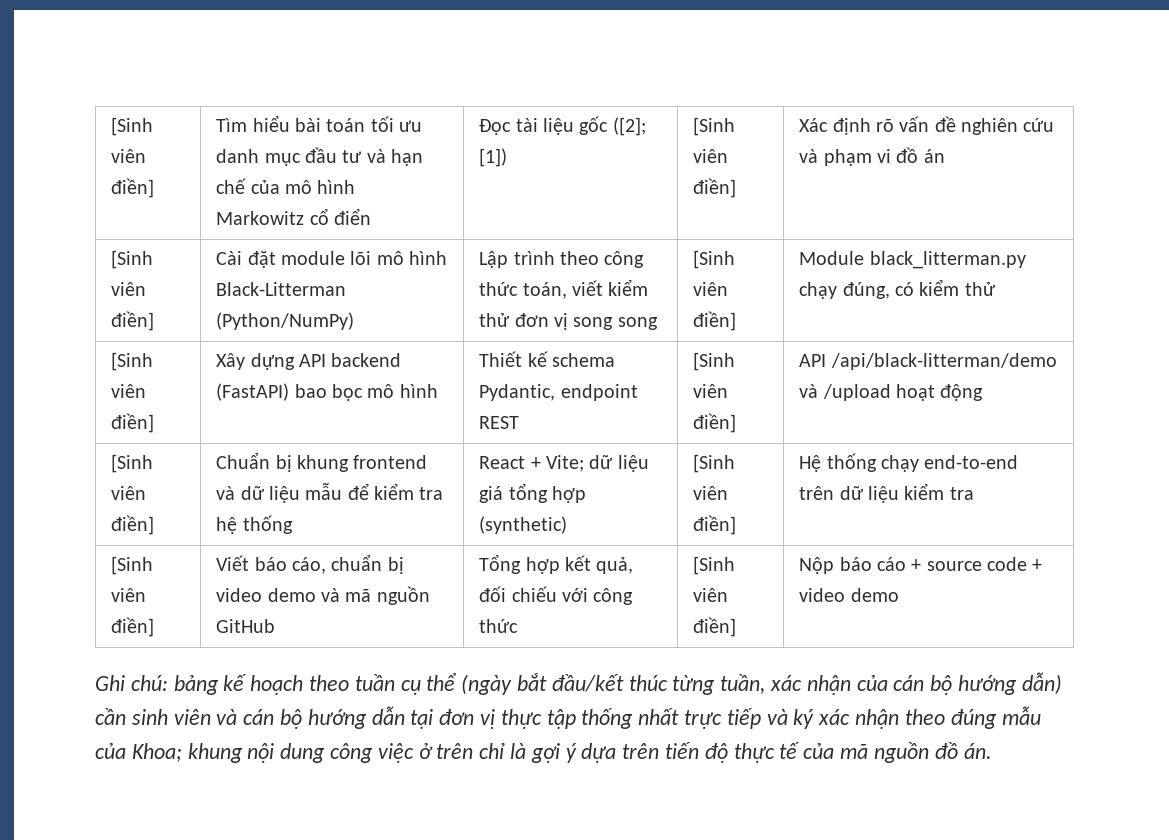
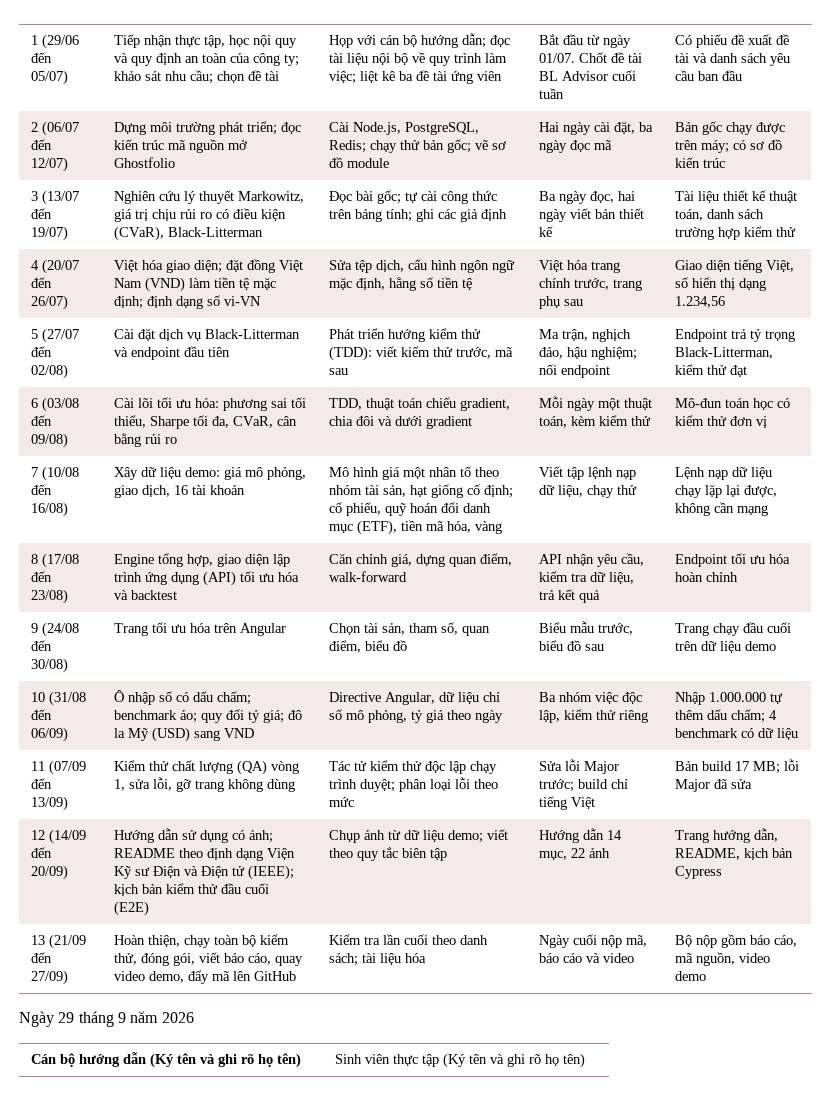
[111,117,154,136] [111,149,147,163] [111,178,155,198] [216,115,422,132] [216,147,423,166] [216,178,356,194] [216,208,371,225] [479,116,646,136] [479,148,508,167] [693,117,736,136] [693,149,729,163] [693,178,737,198] [799,116,1055,135] [799,147,945,166] [111,250,154,269] [111,282,147,296] [111,311,155,331] [216,251,447,268] [216,282,347,296] [216,312,355,330] [479,251,645,268] [479,279,649,299] [479,313,658,330] [693,250,736,269] [693,282,729,296] [693,311,737,331] [799,251,1026,269] [799,279,996,299] [111,352,154,371] [111,384,147,398] [111,413,155,433] [216,353,402,370] [216,383,438,401] [479,351,615,367] [479,384,638,401] [479,416,520,429] [693,352,736,371] [693,384,729,398] [693,413,737,433] [799,353,1057,370] [799,384,984,401] [111,454,154,473] [111,486,147,500] [111,515,155,535] [216,452,428,472] [216,483,444,503] [216,515,293,534] [479,455,649,472] [479,483,586,503] [479,516,568,534] [693,454,736,473] [693,486,729,500] [693,515,737,535] [799,453,1019,472] [799,483,974,503] [111,556,154,575] [111,588,147,602] [111,617,155,637] [216,554,404,574] [216,586,430,605] [216,619,276,633] [479,554,634,574] [479,586,634,605] [479,619,519,633] [693,556,736,575] [693,588,729,602] [693,617,737,637] [799,557,1043,574] [799,588,899,602] [95,672,1062,695] [95,706,1041,729] [95,742,992,763] [Sinh viên điền] | Tìm hiểu bài toán tối ưu danh mục đầu tư và hạn chế của mô hình Markowitz cổ điển | Đọc tài liệu gốc ([2]; [1]) | [Sinh viên điền] | Xác định rõ vấn đề nghiên cứu và phạm vi đồ án // [Sinh viên điền] | Cài đặt module lõi mô hình Black-Litterman (Python/NumPy) | Lập trình theo công thức toán, viết kiểm thử đơn vị song song | [Sinh viên điền] | Module black_litterman.py chạy đúng, có kiểm thử // [Sinh viên điền] | Xây dựng API backend (FastAPI) bao bọc mô hình | Thiết kế schema Pydantic, endpoint REST | [Sinh viên điền] | API /api/black-litterman/demo và /upload hoạt động // [Sinh viên điền] | Chuẩn bị khung frontend và dữ liệu mẫu để kiểm tra hệ thống | React + Vite; dữ liệu giá tổng hợp (synthetic) | [Sinh viên điền] | Hệ thống chạy end-to-end trên dữ liệu kiểm tra // [Sinh viên điền] | Viết báo cáo, chuẩn bị video demo và mã nguồn GitHub | Tổng hợp kết quả, đối chiếu với công thức | [Sinh viên điền] | Nộp báo cáo + source code + video demo // Ghi chú: bảng kế hoạch theo tuần cụ thể (ngày bắt đầu/kết thúc từng tuần, xác nhận của cán bộ hướng dẫn) cần sinh viên và cán bộ hướng dẫn tại đơn vị thực tập thống nhất trực tiếp và ký xác nhận theo đúng mẫu của Khoa; khung nội dung công việc ở trên chỉ là gợi ý dựa trên tiến độ thực tế của mã nguồn đồ án. -> [30,34,79,49] [30,52,52,63] [30,70,68,85] [113,34,297,48] [113,53,299,66] [113,70,279,84] [328,33,510,48] [328,52,507,66] [328,70,502,84] [538,34,631,48] [538,52,642,63] [538,70,636,81] [538,88,564,99] [674,34,789,48] [674,53,790,66] [674,70,742,81] [30,121,79,136] [30,139,52,150] [30,157,68,172] [113,121,301,135] [113,139,247,153] [113,157,175,168] [328,122,479,135] [328,139,506,153] [328,157,389,168] [538,121,653,135] [538,140,612,153] [674,121,785,135] [674,139,782,153] [674,157,725,168] [30,190,79,205] [30,208,52,219] [30,226,68,241] [113,190,304,204] [113,208,286,222] [113,226,263,241] [328,190,497,204] [328,209,507,222] [538,191,635,204] [538,208,644,222] [538,226,553,237] [674,190,797,203] [674,209,764,221] [674,226,796,240] [30,259,79,274] [30,277,52,288] [30,295,68,310] [113,259,303,273] [113,277,276,292] [113,295,261,309] [328,259,515,273] [328,277,472,291] [538,260,620,273] [538,278,642,291] [538,296,583,309] [674,259,794,273] [674,277,766,291] [674,296,725,308] [30,328,79,343] [30,346,52,357] [30,364,68,379] [113,328,300,341] [113,346,230,360] [328,328,481,342] [328,346,513,361] [328,368,348,375] [538,329,631,342] [538,347,637,360] [538,364,610,378] [674,329,795,342] [674,347,773,359] [674,364,747,377] [30,397,79,412] [30,415,52,426] [30,433,68,448] [113,397,306,411] [113,415,297,429] [113,433,177,447] [328,397,510,411] [328,416,472,429] [538,396,652,411] [538,415,651,428] [674,398,790,410] [674,415,767,428] [30,466,79,481] [30,484,52,495] [30,502,68,517] [113,467,306,480] [113,485,245,498] [328,466,499,480] [328,484,513,498] [328,502,491,516] [328,520,502,535] [538,466,636,480] [538,485,637,498] [674,467,772,480] [674,484,777,498] [674,502,768,516] [30,553,79,568] [30,571,52,582] [30,589,68,604] [113,553,290,567] [113,571,299,586] [113,590,177,600] [328,553,512,567] [328,571,407,582] [538,553,644,567] [538,571,634,584] [538,589,600,603] [674,553,790,567] [674,572,738,582] [30,622,79,637] [30,640,52,651] [30,658,68,673] [113,622,286,636] [328,622,490,636] [328,640,407,653] [538,621,633,635] [538,640,604,651] [674,622,791,636] [674,641,776,653] [30,691,86,706] [30,709,52,720] [30,727,68,742] [113,690,251,705] [113,709,302,723] [113,727,254,742] [328,692,500,705] [328,709,503,723] [538,692,642,704] [538,709,648,723] [674,692,783,705] [674,709,777,723] [674,728,798,740] [30,760,86,775] [30,778,52,789] [30,796,68,811] [113,760,299,775] [113,777,295,792] [328,760,497,774] [328,777,498,792] [328,797,354,807] [538,759,619,774] [538,779,628,792] [538,796,595,810] [674,759,799,774] [674,779,752,792] [30,829,86,844] [30,847,52,858] [30,865,68,880] [113,828,273,843] [113,848,295,861] [113,865,294,880] [113,883,269,896] [113,901,149,916] [328,829,508,843] [328,847,447,861] [538,828,622,843] [538,848,610,860] [674,828,778,843] [674,848,793,860] [674,866,722,879] [30,934,86,949] [30,952,52,963] [30,970,68,985] [113,934,289,948] [113,952,303,966] [113,970,296,984] [328,934,488,945] [328,953,426,966] [538,934,647,948] [538,953,634,963] [674,934,797,948] [674,952,770,966] [674,971,706,981] [19,1011,194,1027] [30,1052,301,1068] [334,1053,585,1068] 1 (29/06 đến 05/07) | Tiếp nhận thực tập, học nội quy và quy định an toàn của công ty; khảo sát nhu cầu; chọn đề tài | Họp với cán bộ hướng dẫn; đọc tài liệu nội bộ về quy trình làm việc; liệt kê ba đề tài ứng viên | Bắt đầu từ ngày 01/07. Chốt đề tài BL Advisor cuối tuần | Có phiếu đề xuất đề tài và danh sách yêu cầu ban đầu // 2 (06/07 đến 12/07) | Dựng môi trường phát triển; đọc kiến trúc mã nguồn mở Ghostfolio | Cài Node.js, PostgreSQL, Redis; chạy thử bản gốc; vẽ sơ đồ module | Hai ngày cài đặt, ba ngày đọc mã | Bản gốc chạy được trên máy; có sơ đồ kiến trúc // 3 (13/07 đến 19/07) | Nghiên cứu lý thuyết Markowitz, giá trị chịu rủi ro có điều kiện (CVaR), Black-Litterman | Đọc bài gốc; tự cài công thức trên bảng tính; ghi các giả định | Ba ngày đọc, hai ngày viết bản thiết kế | Tài liệu thiết kế thuật toán, danh sách trường hợp kiểm thử // 4 (20/07 đến 26/07) | Việt hóa giao diện; đặt đồng Việt Nam (VND) làm tiền tệ mặc định; định dạng số vi-VN | Sửa tệp dịch, cấu hình ngôn ngữ mặc định, hằng số tiền tệ | Việt hóa trang chính trước, trang phụ sau | Giao diện tiếng Việt, số hiển thị dạng 1.234,56 // 5 (27/07 đến 02/08) | Cài đặt dịch vụ Black-Litterman và endpoint đầu tiên | Phát triển hướng kiểm thử (TDD): viết kiểm thử trước, mã sau | Ma trận, nghịch đảo, hậu nghiệm; nối endpoint | Endpoint trả tỷ trọng Black-Litterman, kiểm thử đạt // 6 (03/08 đến 09/08) | Cài lõi tối ưu hóa: phương sai tối thiểu, Sharpe tối đa, CVaR, cân bằng rủi ro | TDD, thuật toán chiếu gradient, chia đôi và dưới gradient | Mỗi ngày một thuật toán, kèm kiểm thử | Mô-đun toán học có kiểm thử đơn vị // 7 (10/08 đến 16/08) | Xây dữ liệu demo: giá mô phỏng, giao dịch, 16 tài khoản | Mô hình giá một nhân tố theo nhóm tài sản, hạt giống cố định; cổ phiếu, quỹ hoán đổi danh mục (ETF), tiền mã hóa, vàng | Viết tập lệnh nạp dữ liệu, chạy thử | Lệnh nạp dữ liệu chạy lặp lại được, không cần mạng // 8 (17/08 đến 23/08) | Engine tổng hợp, giao diện lập trình ứng dụng (API) tối ưu hóa và backtest | Căn chỉnh giá, dựng quan điểm, walk-forward | API nhận yêu cầu, kiểm tra dữ liệu, trả kết quả | Endpoint tối ưu hóa hoàn chỉnh // 9 (24/08 đến 30/08) | Trang tối ưu hóa trên Angular | Chọn tài sản, tham số, quan điểm, biểu đồ | Biểu mẫu trước, biểu đồ sau | Trang chạy đầu cuối trên dữ liệu demo // 10 (31/08 đến 06/09) | Ô nhập số có dấu chấm; benchmark ảo; quy đổi tỷ giá; đô la Mỹ (USD) sang VND | Directive Angular, dữ liệu chỉ số mô phỏng, tỷ giá theo ngày | Ba nhóm việc độc lập, kiểm thử riêng | Nhập 1.000.000 tự thêm dấu chấm; 4 benchmark có dữ liệu // 11 (07/09 đến 13/09) | Kiểm thử chất lượng (QA) vòng 1, sửa lỗi, gỡ trang không dùng | Tác tử kiểm thử độc lập chạy trình duyệt; phân loại lỗi theo mức | Sửa lỗi Major trước; build chỉ tiếng Việt | Bản build 17 MB; lỗi Major đã sửa // 12 (14/09 đến 20/09) | Hướng dẫn sử dụng có ảnh; README theo định dạng Viện Kỹ sư Điện và Điện tử (IEEE); kịch bản kiểm thử đầu cuối (E2E) | Chụp ảnh từ dữ liệu demo; viết theo quy tắc biên tập | Hướng dẫn 14 mục, 22 ảnh | Trang hướng dẫn, README, kịch bản Cypress // 13 (21/09 đến 27/09) | Hoàn thiện, chạy toàn bộ kiểm thử, đóng gói, viết báo cáo, quay video demo, đẩy mã lên GitHub | Kiểm tra lần cuối theo danh sách; tài liệu hóa | Ngày cuối nộp mã, báo cáo và video | Bộ nộp gồm báo cáo, mã nguồn, video demo // Ngày 29 tháng 9 năm 2026 // Cán bộ hướng dẫn (Ký tên và ghi rõ họ tên) | Sinh viên thực tập (Ký tên và ghi rõ họ tên)

